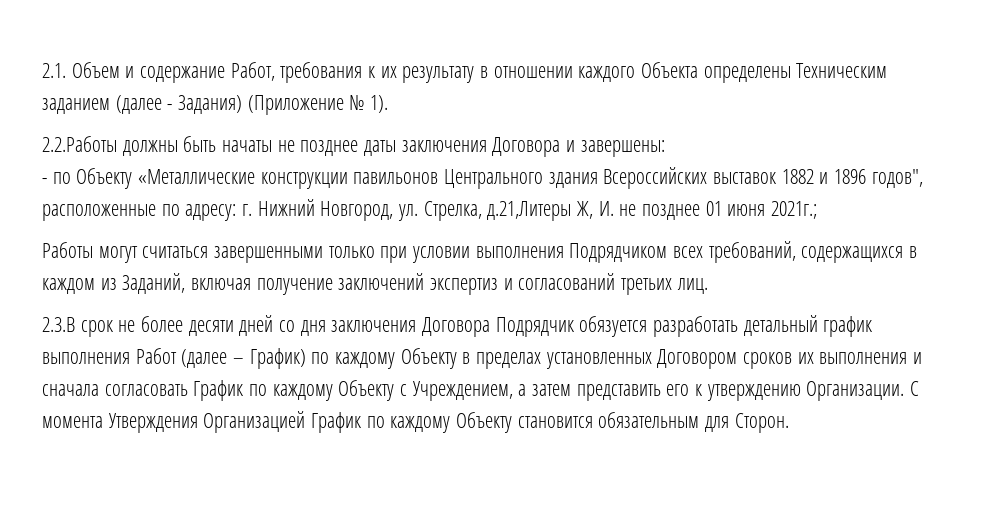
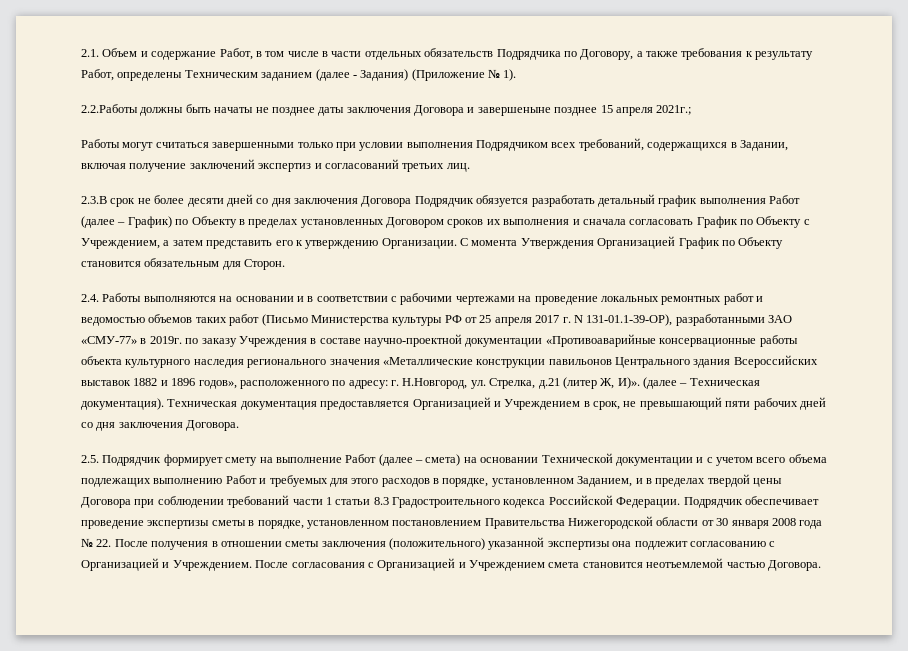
[280,62,699,83] требования к их результату в отношении каждого Объекта -> [255,48,814,60] [81,69,114,81] в том числе в части отдельных обязательств Подрядчика по Договору, а также требования к результату Работ,
[580,140,665,157] [42,167,923,189] [42,199,766,221] завершены: // - по Объекту «Металлические конструкции павильонов Центрального здания Всероссийских выставок 1882 и 1896 годов", расположенные по адресу: г. Нижний Новгород, ул. Стрелка, д.21,Литеры Ж, И. не позднее 01 июня -> [477,105,653,116] завершеныне позднее 15 апреля
[42,273,186,294] каждом из Заданий, -> [739,140,788,151] Задании,
[335,352,396,369] каждому -> (189, 222) none
[272,384,333,401] каждому -> (753, 222) none
[390,416,451,433] каждому -> (735, 243) none
(789, 423) none -> [81,293,763,305] [81,314,792,326] [81,334,798,347] [81,355,818,368] [81,377,760,389] [81,397,826,410] [81,420,240,431] [81,453,827,466] [81,474,782,487] [81,495,819,508] [81,516,823,529] [81,537,776,550] [81,558,821,571] // 2.4. Работы выполняются на основании и в соответствии с рабочими чертежами на проведение локальных ремонтных работ и ведомостью объемов таких работ (Письмо Министерства культуры РФ от 25 апреля 2017 г. N 131-01.1-39-ОР), разработанными ЗАО «СМУ-77» в 2019г. по заказу Учреждения в составе научно-проектной документации «Противоаварийные консервационные работы объекта культурного наследия регионального значения «Металлические конструкции павильонов Центрального здания Всероссийских выставок 1882 и 1896 годов», расположенного по адресу: г. Н.Новгород, ул. Стрелка, д.21 (литер Ж, И)». (далее – Техническая документация). Техническая документация предоставляется Организацией и Учреждением в срок, не превышающий пяти рабочих дней со дня заключения Договора. // 2.5. Подрядчик формирует смету на выполнение Работ (далее – смета) на основании Технической документации и с учетом всего объема подлежащих выполнению Работ и требуемых для этого расходов в порядке, установленном Заданием, и в пределах твердой цены Договора при соблюдении требований части 1 статьи 8.3 Градостроительного кодекса Российской Федерации. Подрядчик обеспечивает проведение экспертизы сметы в порядке, установленном постановлением Правительства Нижегородской области от 30 января 2008 года № 22. После получения в отношении сметы заключения (положительного) указанной экспертизы она подлежит согласованию с Организацией и Учреждением. После согласования с Организацией и Учреждением смета становится неотъемлемой частью Договора.

